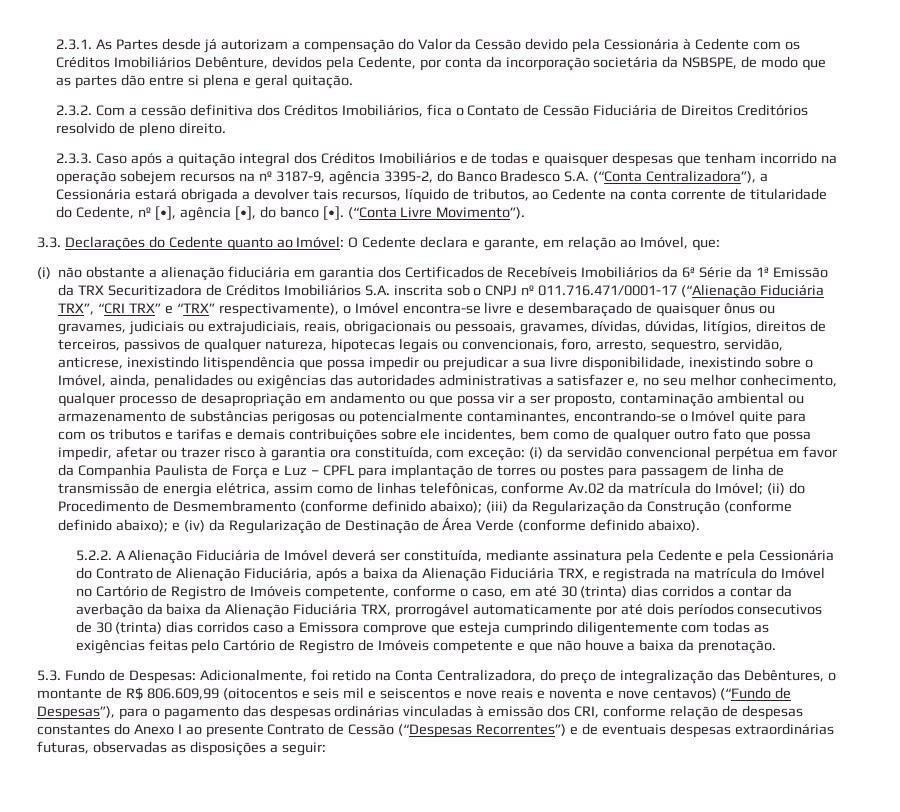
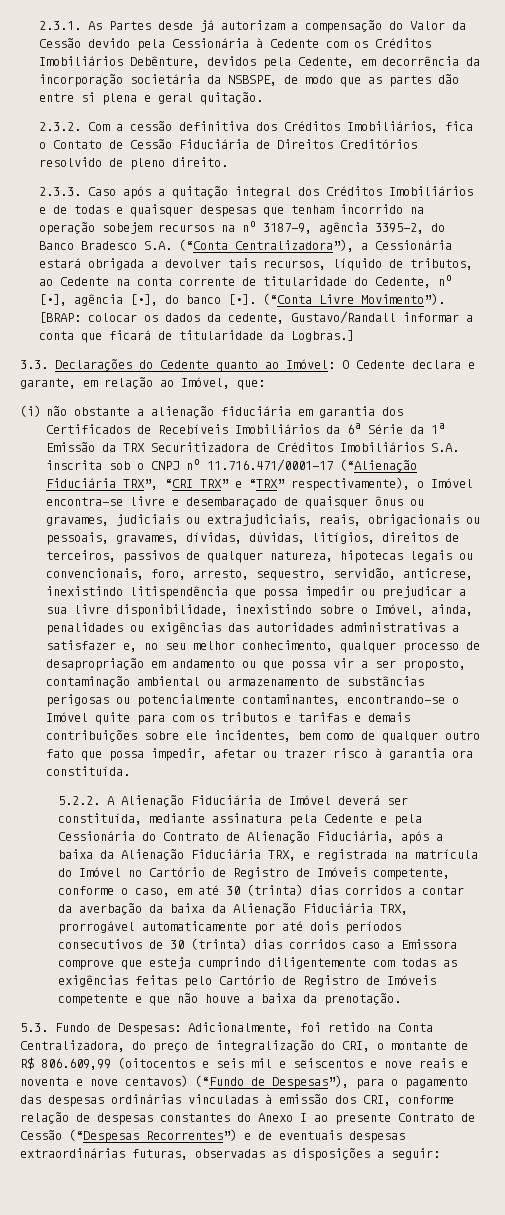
[419,57,482,71] por conta -> [361,56,460,66] em decorrência
(526, 213) none -> [39,311,474,324] [39,330,355,343] [BRAP: colocar os dados da cedente, Gustavo/Randall informar a conta que ficará de titularidade da Logbras.]
[538,285,678,296] 011.716.471/0001-17 -> [207,459,334,472] 11.716.471/0001-17
[354,446,837,461] [58,464,784,479] [58,482,805,497] [58,500,793,515] [58,517,701,534] constituída, com exceção: (i) da servidão convencional perpétua em favor da Companhia Paulista de Força e Luz – CPFL para implantação de torres ou postes para passagem de linha de transmissão de energia elétrica, assim como de linhas telefônicas, conforme Av.02 da matrícula do Imóvel; (ii) do Procedimento de Desmembramento (conforme definido abaixo); (iii) da Regularização da Construção (conforme definido abaixo); e (iv) da Regularização de Destinação de Área Verde (conforme definido abaixo). -> [46,766,131,776] constituída.
[716,669,824,682] das Debêntures, -> [321,1041,370,1052] do CRI,

